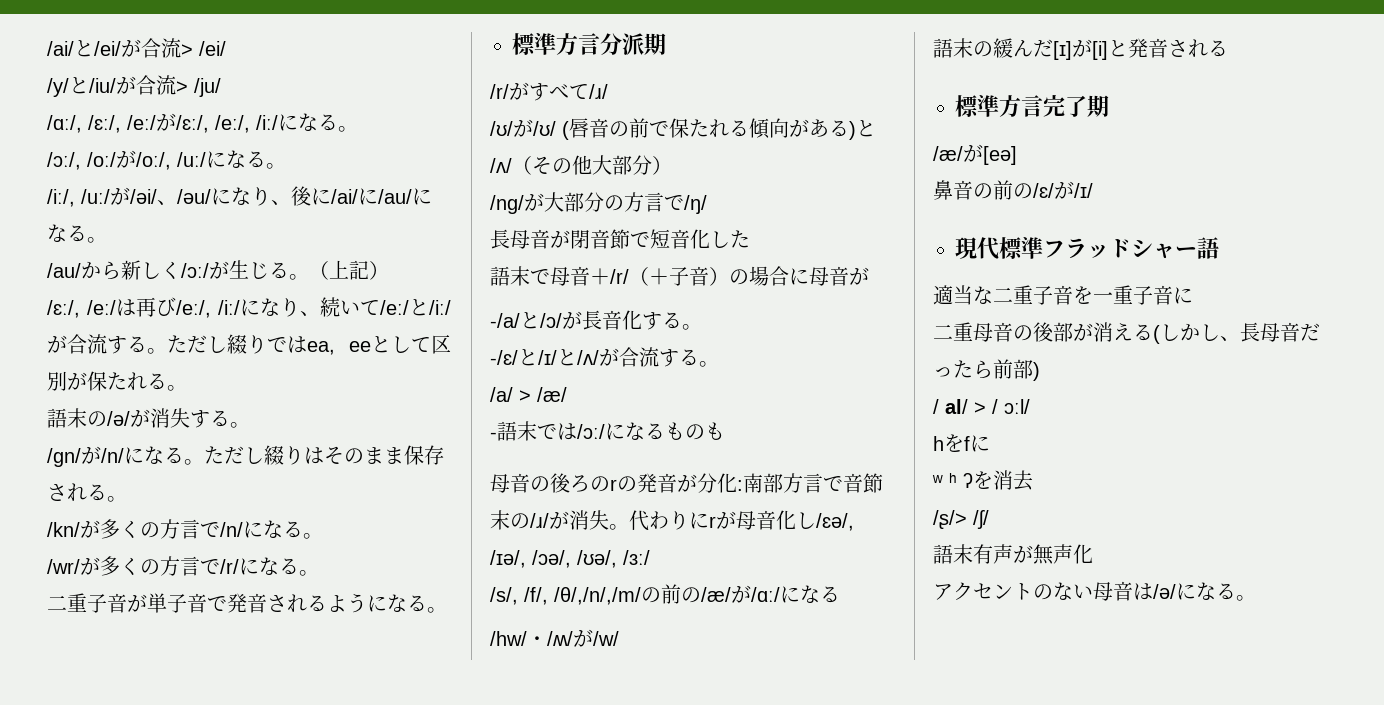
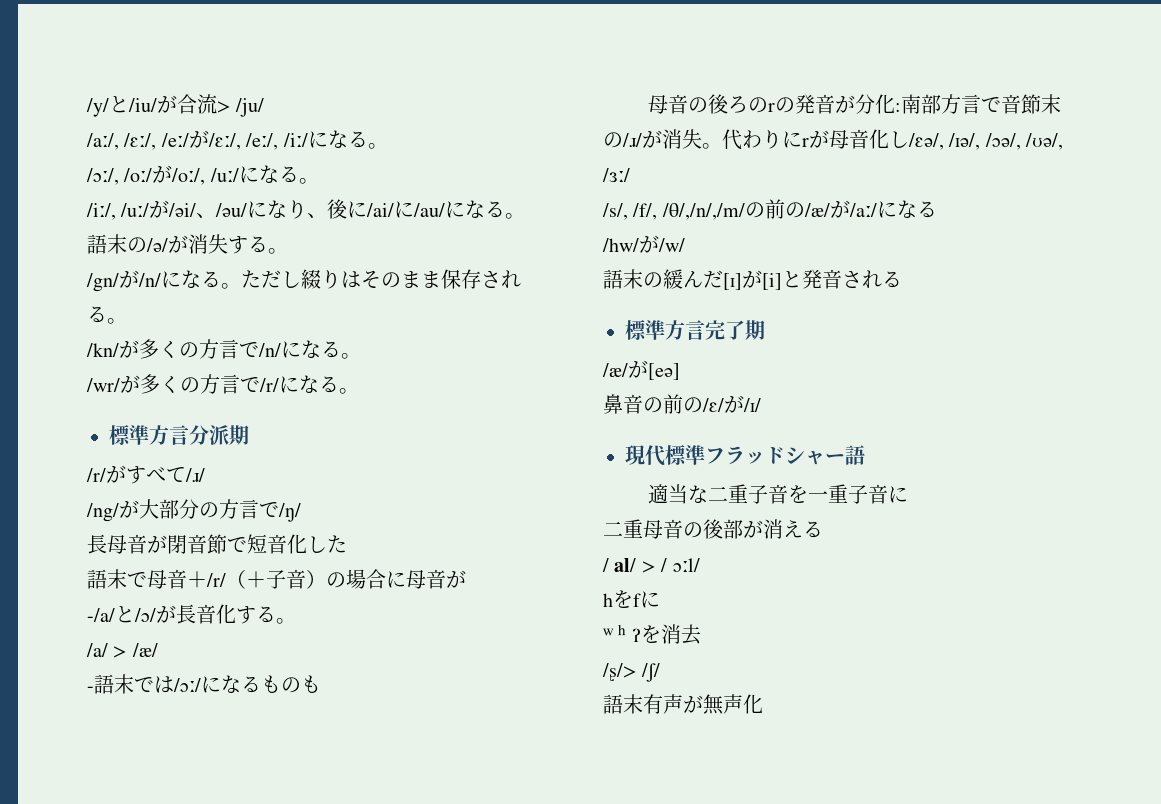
[47,38,226,58] /ai/と/ei/が合流> /ei/ // -> (86, 107) none
[47,115,82,133] /ɑː/, -> [86,133,119,150] /aː/,
[47,260,389,280] [47,297,451,318] [47,334,451,355] [47,371,187,391] // /au/から新しく/ɔː/が生じる。（上記） // /ɛː/, /eː/は再び/eː/, /iː/になり、続いて/eː/と/iː/が合流する。ただし綴りではea, eeとして区別が保たれる。 -> (526, 216) none
[47,593,447,613] // 二重子音が単子音で発音されるようになる。 -> (359, 391) none
[490,118,876,140] [490,155,672,175] // /ʊ/が/ʊ/ (唇音の前で保たれる傾向がある)と/ʌ/（その他大部分） -> (205, 475) none
[490,347,719,367] // -/ɛ/と/ɪ/と/ʌ/が合流する。 -> (296, 621) none
[751,587,780,602] /ɑː/ -> [848,203,877,217] /aː/
[527,631,573,646] ・/ʍ/ -> (639, 245) none
[1153,322,1320,344] [933,359,1040,381] (しかし、長母音だったら前部) -> (823, 529) none
[933,581,1256,601] // アクセントのない母音は/ə/になる。 -> (763, 704) none

